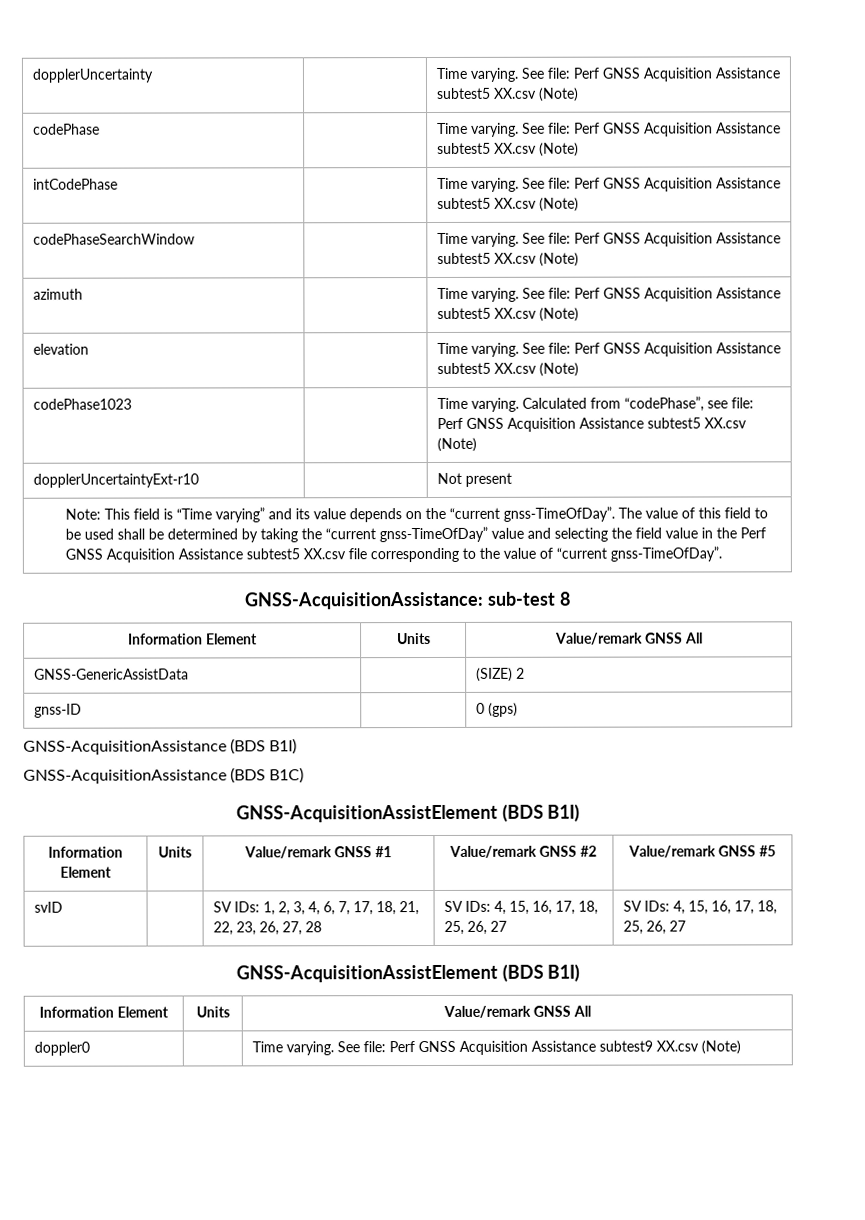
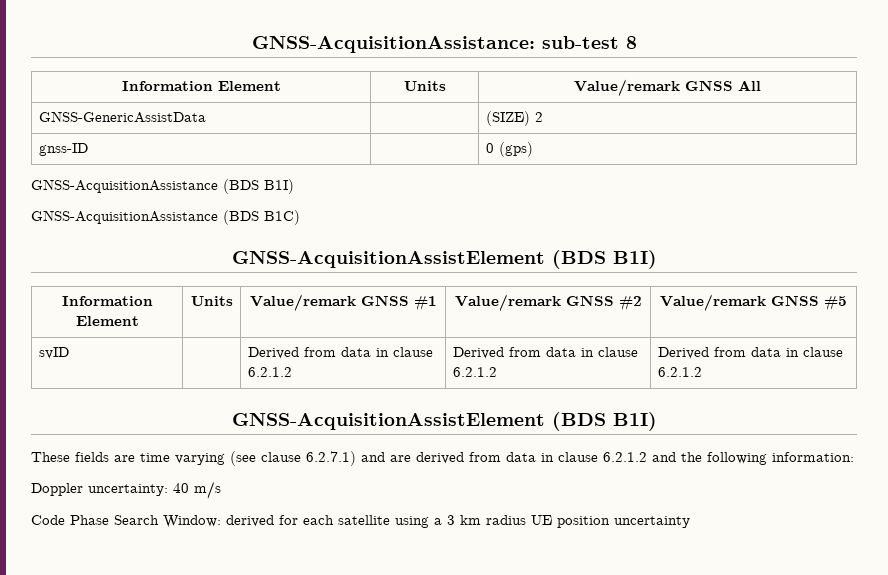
[31,68,153,83] [435,67,780,82] [435,87,579,102] [32,123,100,135] [436,122,781,137] [436,142,579,157] [32,178,118,190] [436,177,781,192] [436,197,579,212] [32,233,195,245] [436,232,781,247] [436,252,579,267] [32,288,83,300] [436,287,781,302] [436,307,579,322] [32,343,89,355] [436,342,781,357] [436,362,579,377] [32,398,132,410] [436,396,754,412] [436,417,747,432] [436,437,477,452] [32,473,199,488] [436,472,512,487] [64,506,768,523] [64,526,766,543] [64,546,722,563] dopplerUncertainty | | Time varying. See file: Perf GNSS Acquisition Assistance subtest5 XX.csv (Note) // codePhase | | Time varying. See file: Perf GNSS Acquisition Assistance subtest5 XX.csv (Note) // intCodePhase | | Time varying. See file: Perf GNSS Acquisition Assistance subtest5 XX.csv (Note) // codePhaseSearchWindow | | Time varying. See file: Perf GNSS Acquisition Assistance subtest5 XX.csv (Note) // azimuth | | Time varying. See file: Perf GNSS Acquisition Assistance subtest5 XX.csv (Note) // elevation | | Time varying. See file: Perf GNSS Acquisition Assistance subtest5 XX.csv (Note) // codePhase1023 | | Time varying. Calculated from “codePhase”, see file: Perf GNSS Acquisition Assistance subtest5 XX.csv (Note) // dopplerUncertaintyExt-r10 | | Not present // Note: This field is “Time varying” and its value depends on the “current gnss-TimeOfDay”. The value of this field to be used shall be determined by taking the “current gnss-TimeOfDay” value and selecting the field value in the Perf GNSS Acquisition Assistance subtest5 XX.csv file corresponding to the value of “current gnss-TimeOfDay”. // -> (251, 44) none
[212,901,419,916] [212,921,322,936] [443,900,598,915] [443,920,507,935] [622,900,777,915] [622,920,686,935] [235,963,581,983] [38,1006,169,1018] [195,1006,230,1018] [442,1005,591,1018] [33,1041,90,1056] [251,1040,741,1056] SV IDs: 1, 2, 3, 4, 6, 7, 17, 18, 21, 22, 23, 26, 27, 28 | SV IDs: 4, 15, 16, 17, 18, 25, 26, 27 | SV IDs: 4, 15, 16, 17, 18, 25, 26, 27 // GNSS-AcquisitionAssistElement (BDS B1I) // Information Element | Units | Value/remark GNSS All // doppler0 | | Time varying. See file: Perf GNSS Acquisition Assistance subtest9 XX.csv (Note) -> [247,347,433,359] [247,367,292,377] [452,347,638,359] [452,367,497,377] [657,347,843,359] [657,367,702,377] [231,412,657,431] [31,451,854,466] [31,481,221,499] [31,515,690,528] Derived from data in clause 6.2.1.2 | Derived from data in clause 6.2.1.2 | Derived from data in clause 6.2.1.2 // GNSS-AcquisitionAssistElement (BDS B1I) // These fields are time varying (see clause 6.2.7.1) and are derived from data in clause 6.2.1.2 and the following information: // Doppler uncertainty: 40 m/s // Code Phase Search Window: derived for each satellite using a 3 km radius UE position uncertainty

